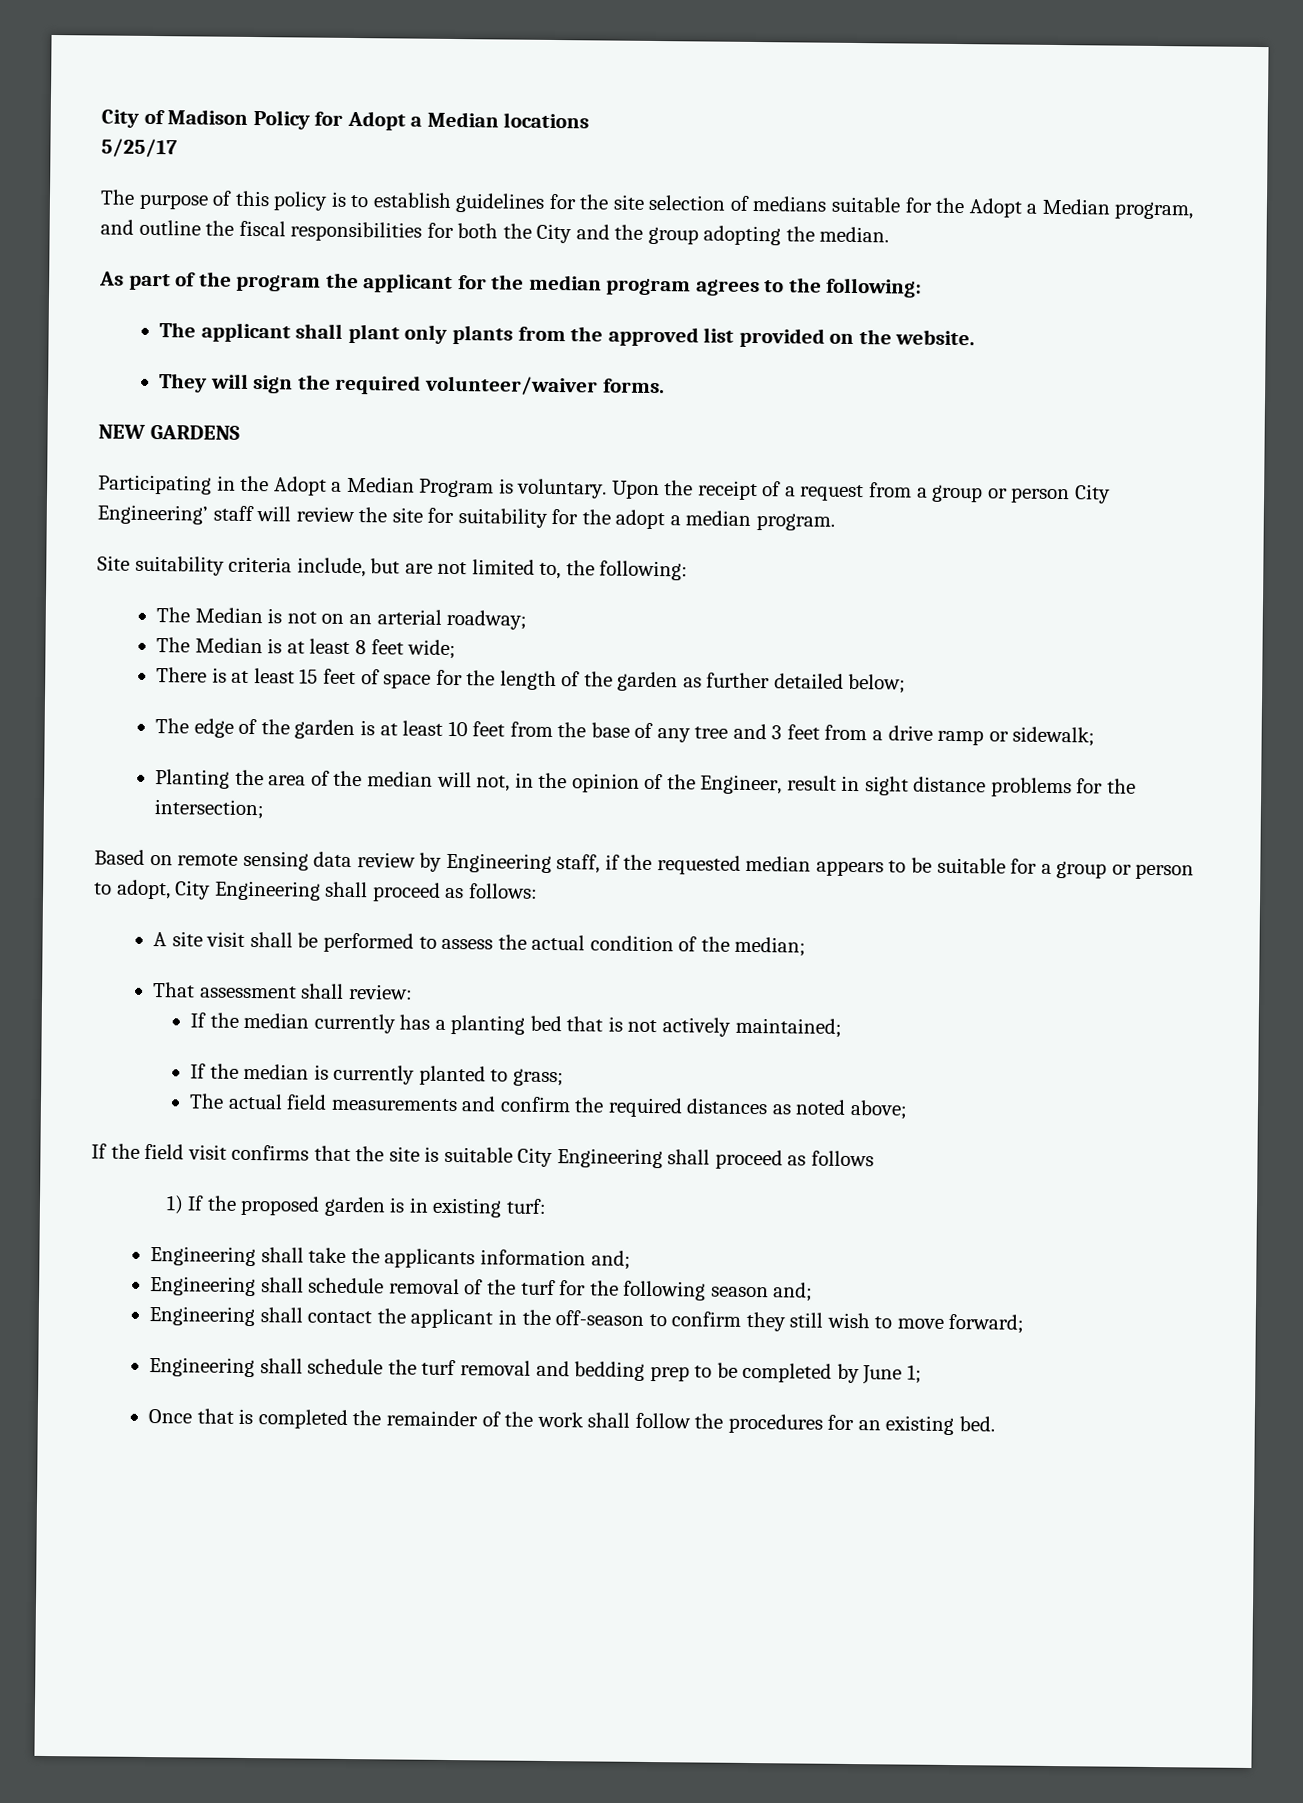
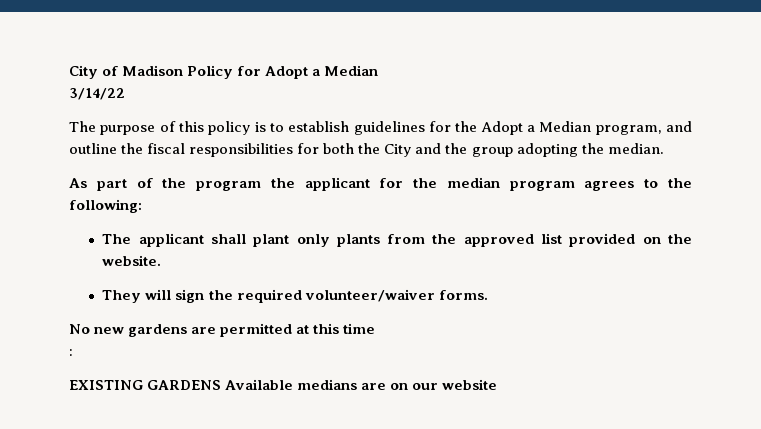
[503,112,590,129] [101,138,178,158] locations // 5/25/17 -> [69,88,125,100] // 3/14/22
[612,194,966,214] site selection of medians suitable for the -> (478, 126) none
[98,424,240,440] [98,474,1111,504] [97,504,835,531] [97,555,689,581] [156,607,528,630] [156,637,457,660] [156,667,907,694] [155,718,1096,747] [155,769,1137,798] [154,799,265,820] [94,849,1195,880] [94,879,538,902] [153,931,807,957] [153,982,413,1000] [190,1012,842,1038] [190,1063,564,1087] [189,1093,908,1120] [91,1143,875,1170] [165,1195,547,1218] [150,1246,631,1270] [150,1276,814,1302] [149,1306,1025,1334] [149,1357,922,1385] [148,1408,995,1436] NEW GARDENS // Participating in the Adopt a Median Program is voluntary. Upon the receipt of a request from a group or person City Engineering’ staff will review the site for suitability for the adopt a median program. // Site suitability criteria include, but are not limited to, the following: // The Median is not on an arterial roadway; // The Median is at least 8 feet wide; // There is at least 15 feet of space for the length of the garden as further detailed below; // The edge of the garden is at least 10 feet from the base of any tree and 3 feet from a drive ramp or sidewalk; // Planting the area of the median will not, in the opinion of the Engineer, result in sight distance problems for the intersection; // Based on remote sensing data review by Engineering staff, if the requested median appears to be suitable for a group or person to adopt, City Engineering shall proceed as follows: // A site visit shall be performed to assess the actual condition of the median; // That assessment shall review: // If the median currently has a planting bed that is not actively maintained; // If the median is currently planted to grass; // The actual field measurements and confirm the required distances as noted above; // If the field visit confirms that the site is suitable City Engineering shall proceed as follows // 1) If the proposed garden is in existing turf: // Engineering shall take the applicants information and; // Engineering shall schedule removal of the turf for the following season and; // Engineering shall contact the applicant in the off-season to confirm they still wish to move forward; // Engineering shall schedule the turf removal and bedding prep to be completed by June 1; // Once that is completed the remainder of the work shall follow the procedures for an existing bed. -> [69,323,376,337] [69,349,73,356] [69,379,498,390] No new gardens are permitted at this time // : // EXISTING GARDENS Available medians are on our website

